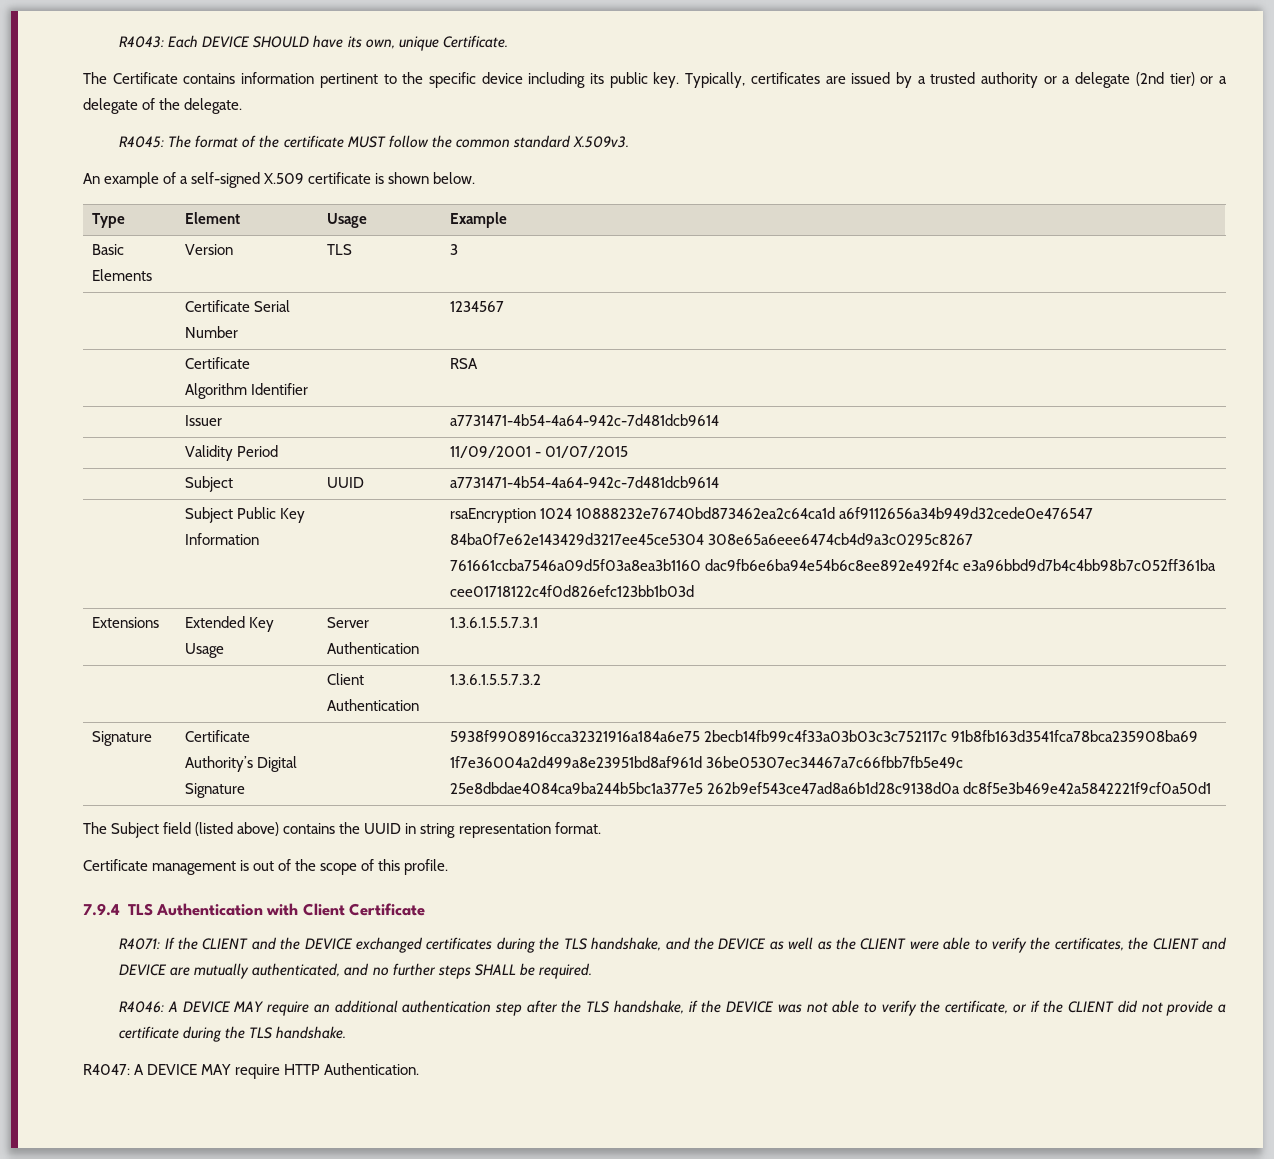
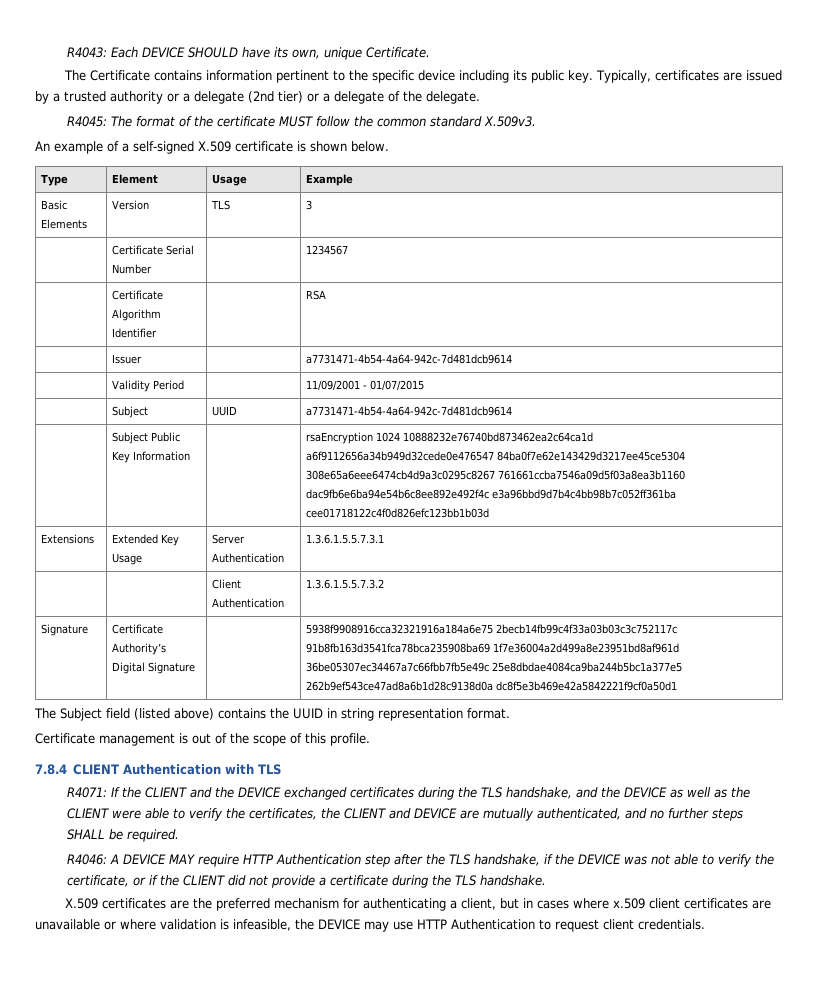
[83,903,426,916] 7.9.4 TLS Authentication with Client Certificate -> [35,764,282,775] 7.8.4 CLIENT Authentication with TLS
[313,1000,492,1013] an additional authentication -> [242,854,361,865] HTTP Authentication
[83,1063,420,1079] R4047: A DEVICE MAY require HTTP Authentication. -> [65,898,772,911] [35,919,705,932] X.509 certificates are the preferred mechanism for authenticating a client, but in cases where x.509 client certificates are unavailable or where validation is infeasible, the DEVICE may use HTTP Authentication to request client credentials.

